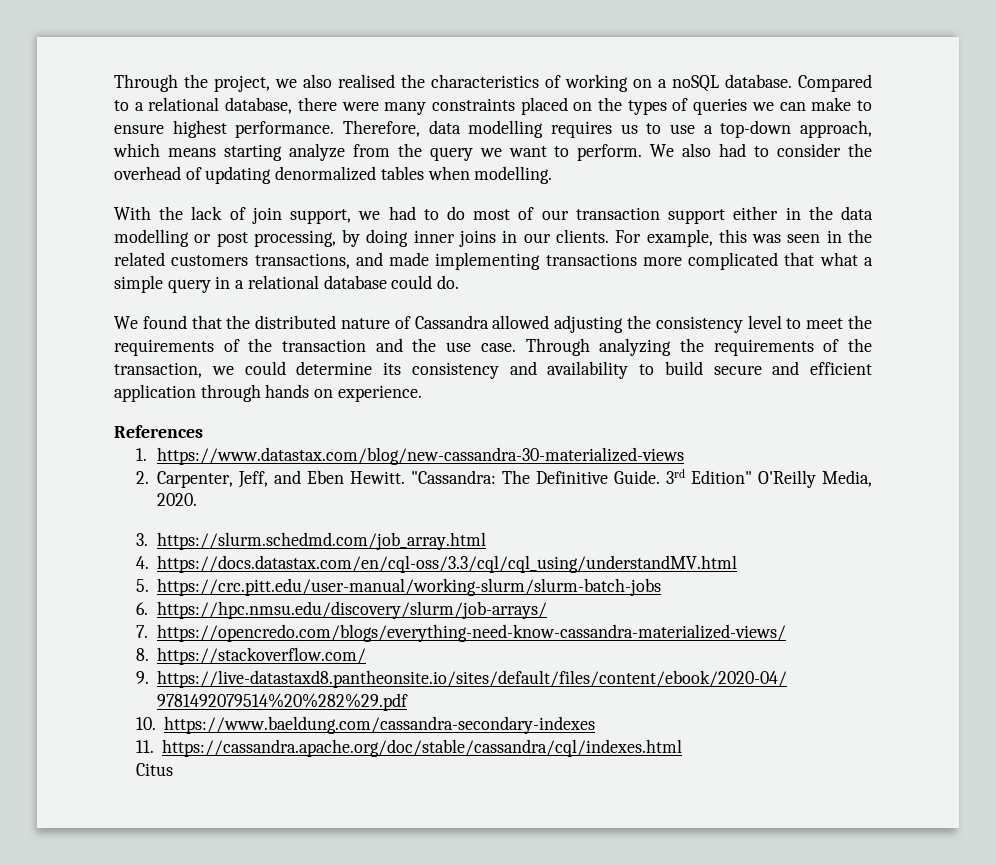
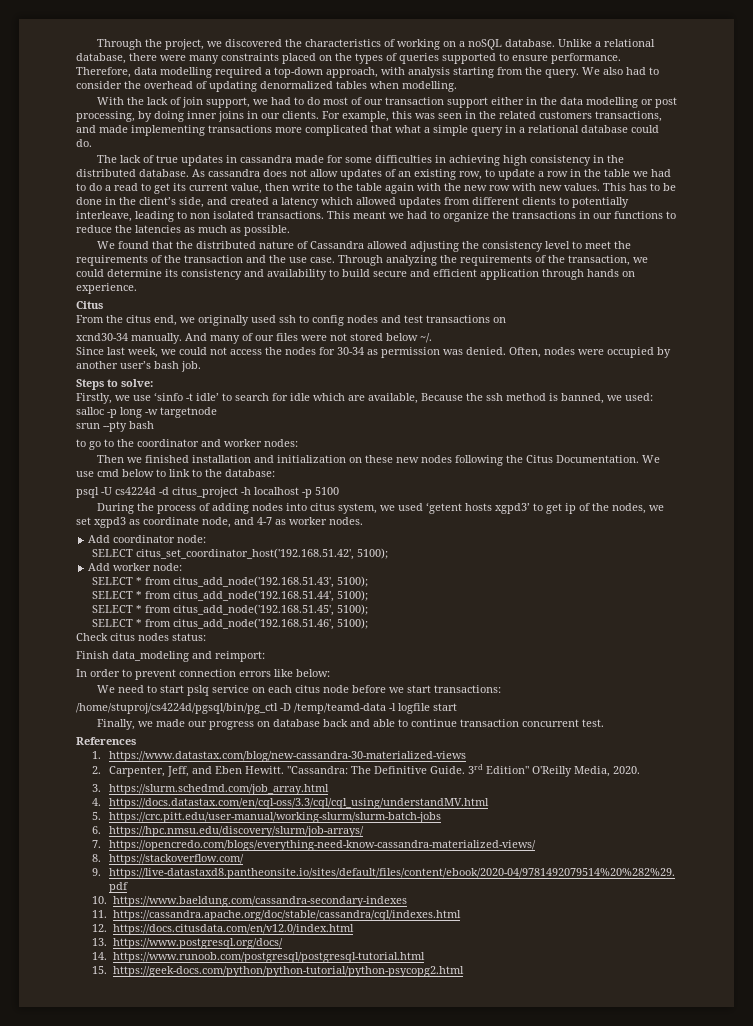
[303,74,395,88] also realised -> [224,39,282,47] discovered
[798,74,872,92] [114,100,129,111] Compared to -> [557,39,592,47] Unlike
[751,97,852,111] we can make -> [442,53,496,64] supported
[172,120,227,138] highest -> (548, 58) none
[551,120,872,138] [113,143,643,161] requires us to use a top-down approach, which means starting analyze from the query we want to perform. -> [215,67,579,78] required a top-down approach, with analysis starting from the query.
(460, 282) none -> [96,155,624,166] [76,169,671,180] [76,183,676,194] [76,197,629,208] [76,211,676,222] [76,225,290,236] // The lack of true updates in cassandra made for some difficulties in achieving high consistency in the distributed database. As cassandra does not allow updates of an existing row, to update a row in the table we had to do a read to get its current value, then write to the table again with the new row with new values. This has to be done in the client’s side, and created a latency which allowed updates from different clients to potentially interleave, leading to non isolated transactions. This meant we had to organize the transactions in our functions to reduce the latencies as much as possible.
(422, 393) none -> [76,301,103,309] [76,315,506,326] [76,333,432,344] [76,347,671,358] [76,361,201,372] [76,379,153,390] [76,392,653,404] [76,407,217,418] [76,421,154,432] [76,439,298,450] [96,455,660,466] [76,469,275,477] [76,487,339,498] [96,502,664,514] [76,517,363,528] [88,535,207,543] [92,548,389,560] [88,563,183,571] [92,576,369,588] [92,590,369,602] [92,604,369,616] [92,618,369,630] [76,633,206,641] [76,651,265,662] [76,669,330,680] [96,685,501,696] [76,703,457,714] [96,719,604,730] // Citus // From the citus end, we originally used ssh to config nodes and test transactions on // xcnd30-34 manually. And many of our files were not stored below ~/. // Since last week, we could not access the nodes for 30-34 as permission was denied. Often, nodes were occupied by another user’s bash job. // Steps to solve: // Firstly, we use ‘sinfo -t idle’ to search for idle which are available, Because the ssh method is banned, we used: salloc -p long -w targetnode // srun --pty bash // to go to the coordinator and worker nodes: // Then we finished installation and initialization on these new nodes following the Citus Documentation. We use cmd below to link to the database: // psql -U cs4224d -d citus_project -h localhost -p 5100 // During the process of adding nodes into citus system, we used ‘getent hosts xgpd3’ to get ip of the nodes, we set xgpd3 as coordinate node, and 4-7 as worker nodes. // Add coordinator node: // SELECT citus_set_coordinator_host('192.168.51.42', 5100); // Add worker node: // SELECT * from citus_add_node('192.168.51.43', 5100); // SELECT * from citus_add_node('192.168.51.44', 5100); // SELECT * from citus_add_node('192.168.51.45', 5100); // SELECT * from citus_add_node('192.168.51.46', 5100); // Check citus nodes status: // Finish data_modeling and reimport: // In order to prevent connection errors like below: // We need to start pslq service on each citus node before we start transactions: // /home/stuproj/cs4224d/pgsql/bin/pg_ctl -D /temp/teamd-data -l logfile start // Finally, we made our progress on database back and able to continue transaction concurrent test.
[135,763,173,776] Citus -> [92,924,354,935] [92,938,283,949] [92,952,425,963] [92,966,464,977] 12. https://docs.citusdata.com/en/v12.0/index.html // 13. https://www.postgresql.org/docs/ // 14. https://www.runoob.com/postgresql/postgresql-tutorial.html // 15. https://geek-docs.com/python/python-tutorial/python-psycopg2.html

